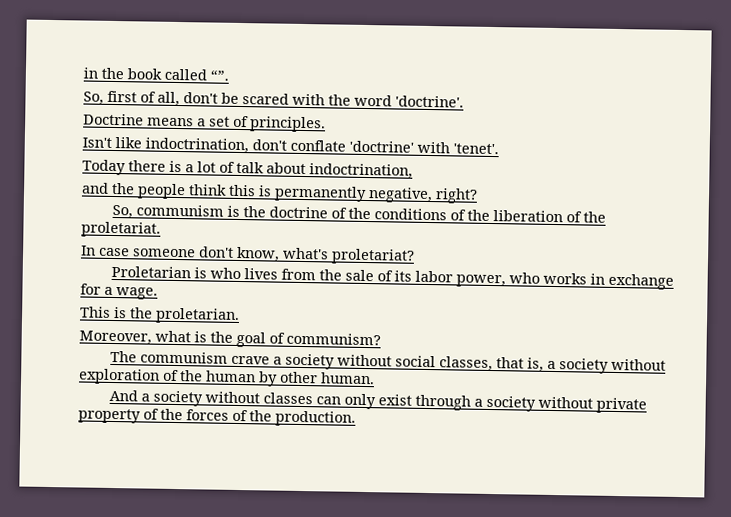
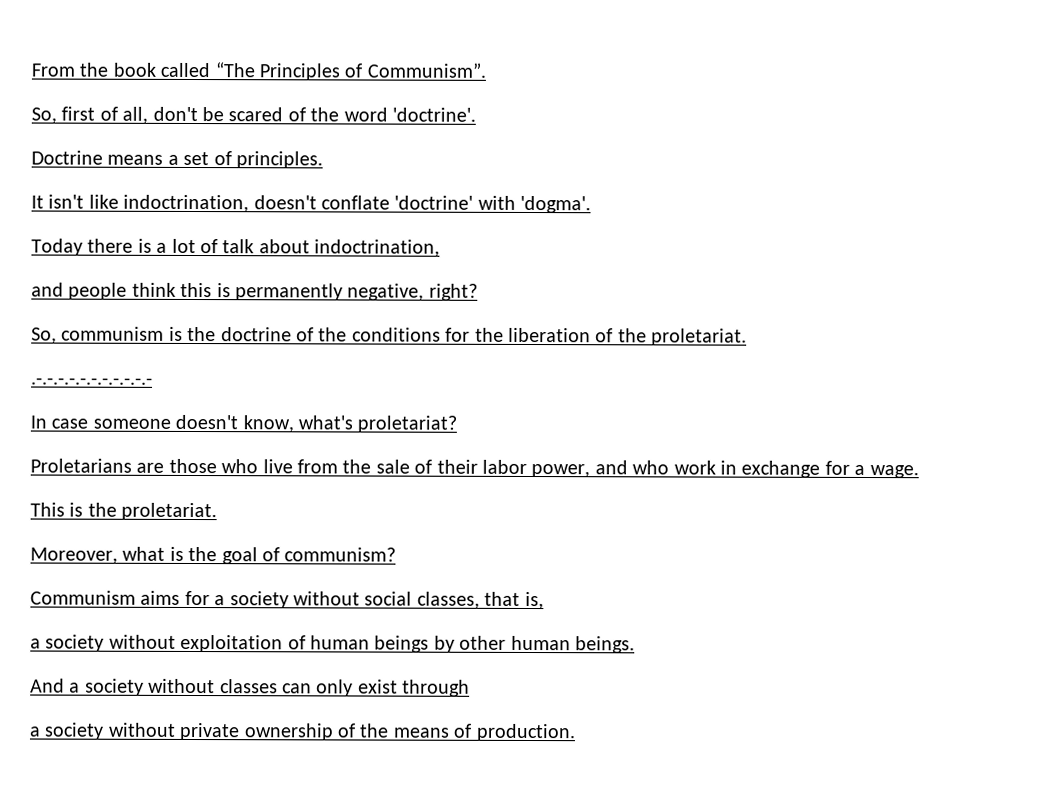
[83,67,98,79] in -> [31,63,75,77] From
[210,69,229,81] “”. -> [214,62,486,81] “The Principles of Communism”.
[292,93,325,106] with -> [287,107,306,122] of
[82,137,112,148] Isn't -> [31,194,85,209] It isn't
[252,139,287,151] don't -> [253,195,317,210] doesn't
[453,143,499,155] 'tenet'. -> [520,195,592,214] 'dogma'.
[111,182,135,195] the -> (64, 289) none
[449,209,466,221] of -> [445,327,471,342] for
(161, 229) none -> [31,377,153,385] // .-.-.-.-.-.-.-.-.-.-.-
[198,246,234,258] don't -> [175,414,239,430] doesn't
[110,265,278,280] Proletarian is who lives -> [30,458,293,474] Proletarians are those who live
[393,270,412,282] its -> [436,459,478,474] their
[508,272,587,285] who works -> [594,460,716,475] and who work
[155,307,240,324] proletarian. -> [121,502,218,521] proletariat.
[109,350,270,365] The communism crave -> [30,590,210,606] Communism aims for
[546,358,666,374] [78,368,375,387] a society without exploration of the human by other human. -> [30,634,635,654] // a society without exploitation of human beings by other human beings.
(471, 402) none -> (471, 688) //
[78,408,272,424] property of the forces of the -> [243,723,473,741] ownership of the means of

